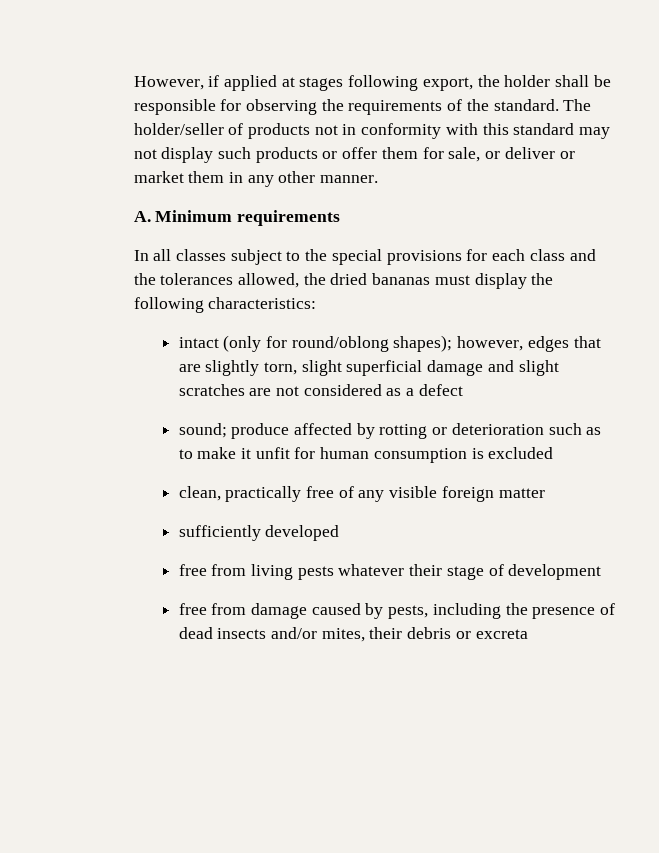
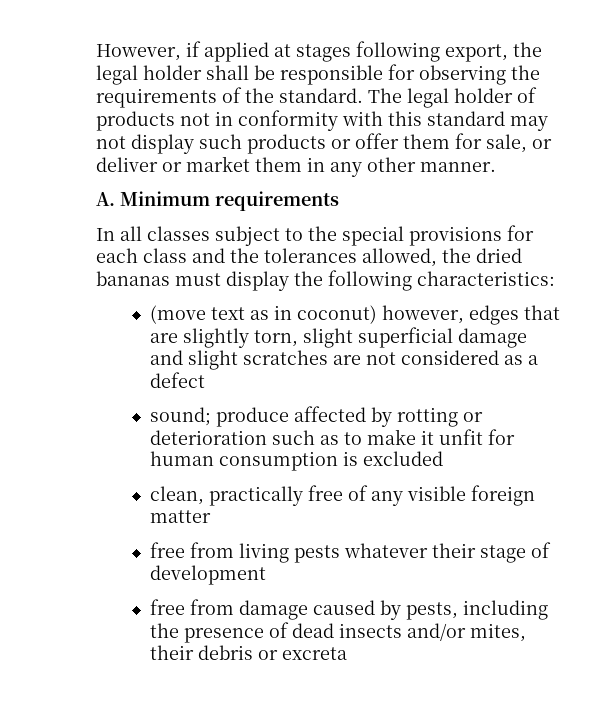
(500, 81) none -> [96,65,139,85] legal
[133,123,224,135] holder/seller -> [407,88,514,108] legal holder
[178,335,453,352] intact (only for round/oblong shapes); -> [149,305,377,324] (move text as in coconut)
[178,525,340,541] // sufficiently developed -> (211, 516) none

